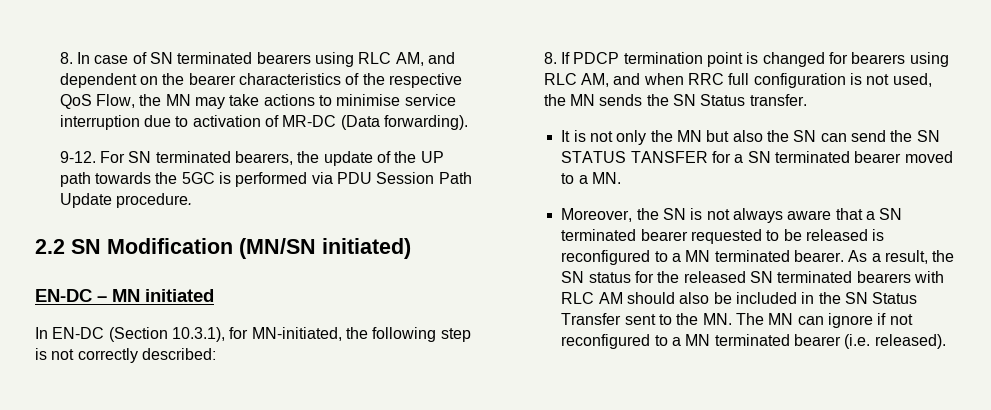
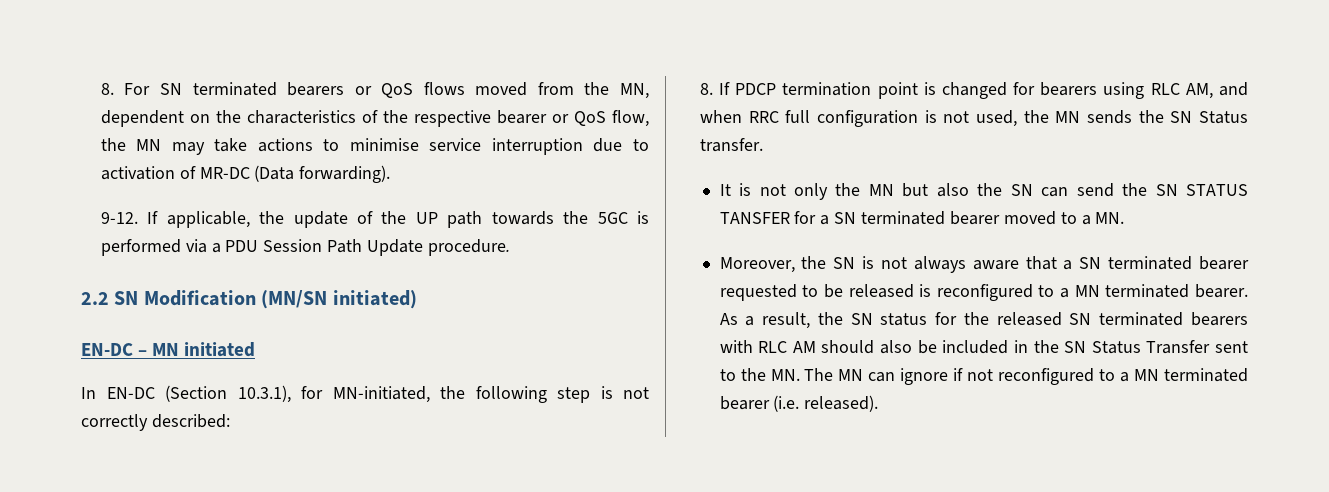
[59,52,456,67] 8. In case of SN terminated bearers using RLC AM, and -> [100,82,650,99] 8. For SN terminated bearers or QoS flows moved from the MN,
[188,73,236,85] bearer -> (241, 116) none
[59,94,136,109] QoS Flow, -> [496,110,650,127] bearer or QoS flow,
[100,151,294,165] For SN terminated bearers, -> [147,211,250,228] If applicable,
(333, 178) none -> [211,243,221,253] a

